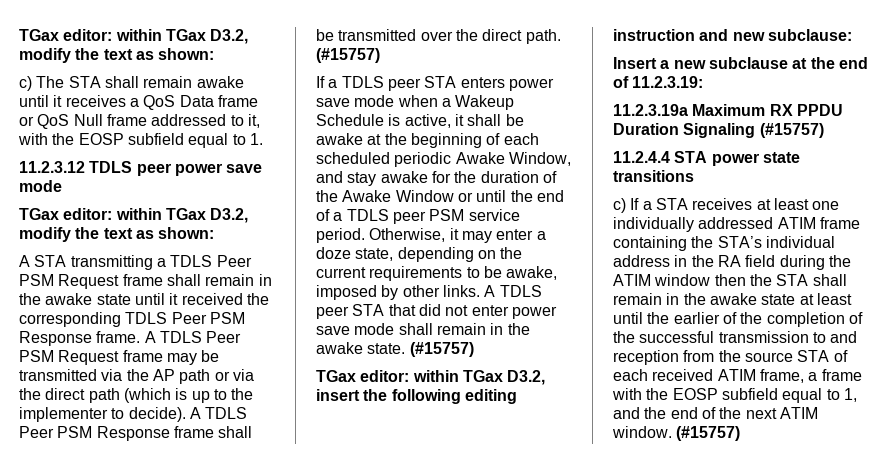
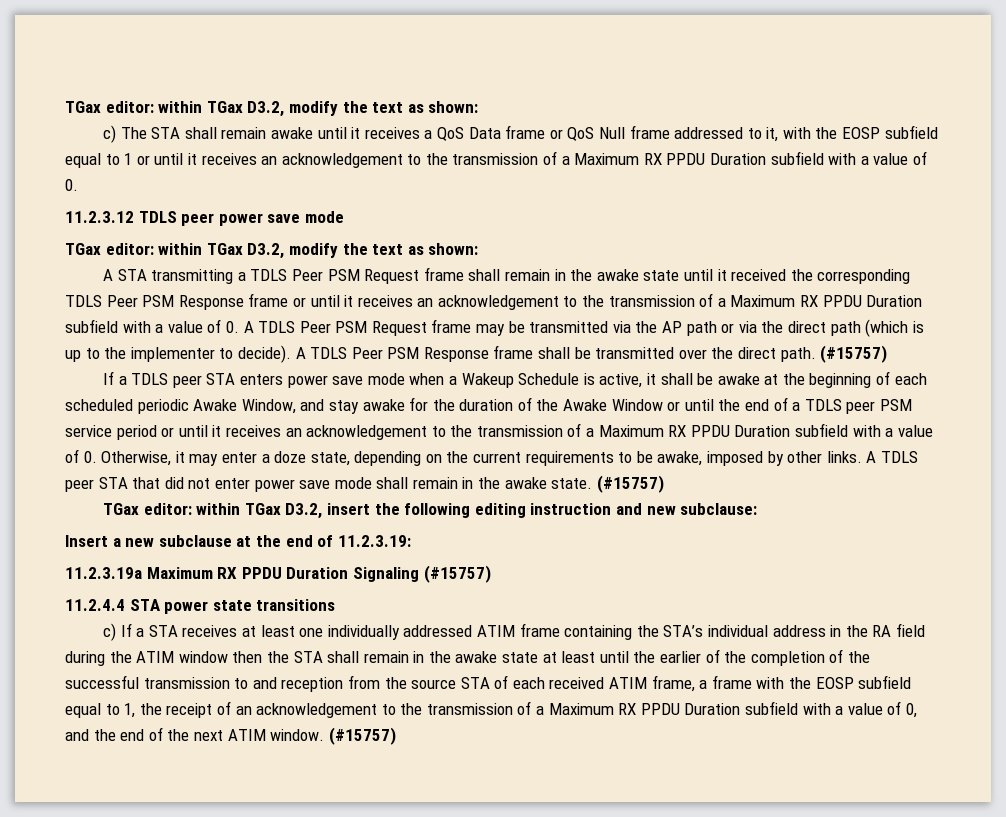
[249,133,263,145] 1. -> [124,151,927,168] [65,179,78,191] 1 or until it receives an acknowledgement to the transmission of a Maximum RX PPDU Duration subfield with a value of 0.
[96,331,141,343] frame. -> [248,293,923,310] [65,319,239,333] frame or until it receives an acknowledgement to the transmission of a Maximum RX PPDU Duration subfield with a value of 0.
[316,228,365,243] period. -> [116,423,933,440] [65,449,97,463] period or until it receives an acknowledgement to the transmission of a Maximum RX PPDU Duration subfield with a value of 0.
(857, 395) none -> [139,701,917,718] the receipt of an acknowledgement to the transmission of a Maximum RX PPDU Duration subfield with a value of 0,

